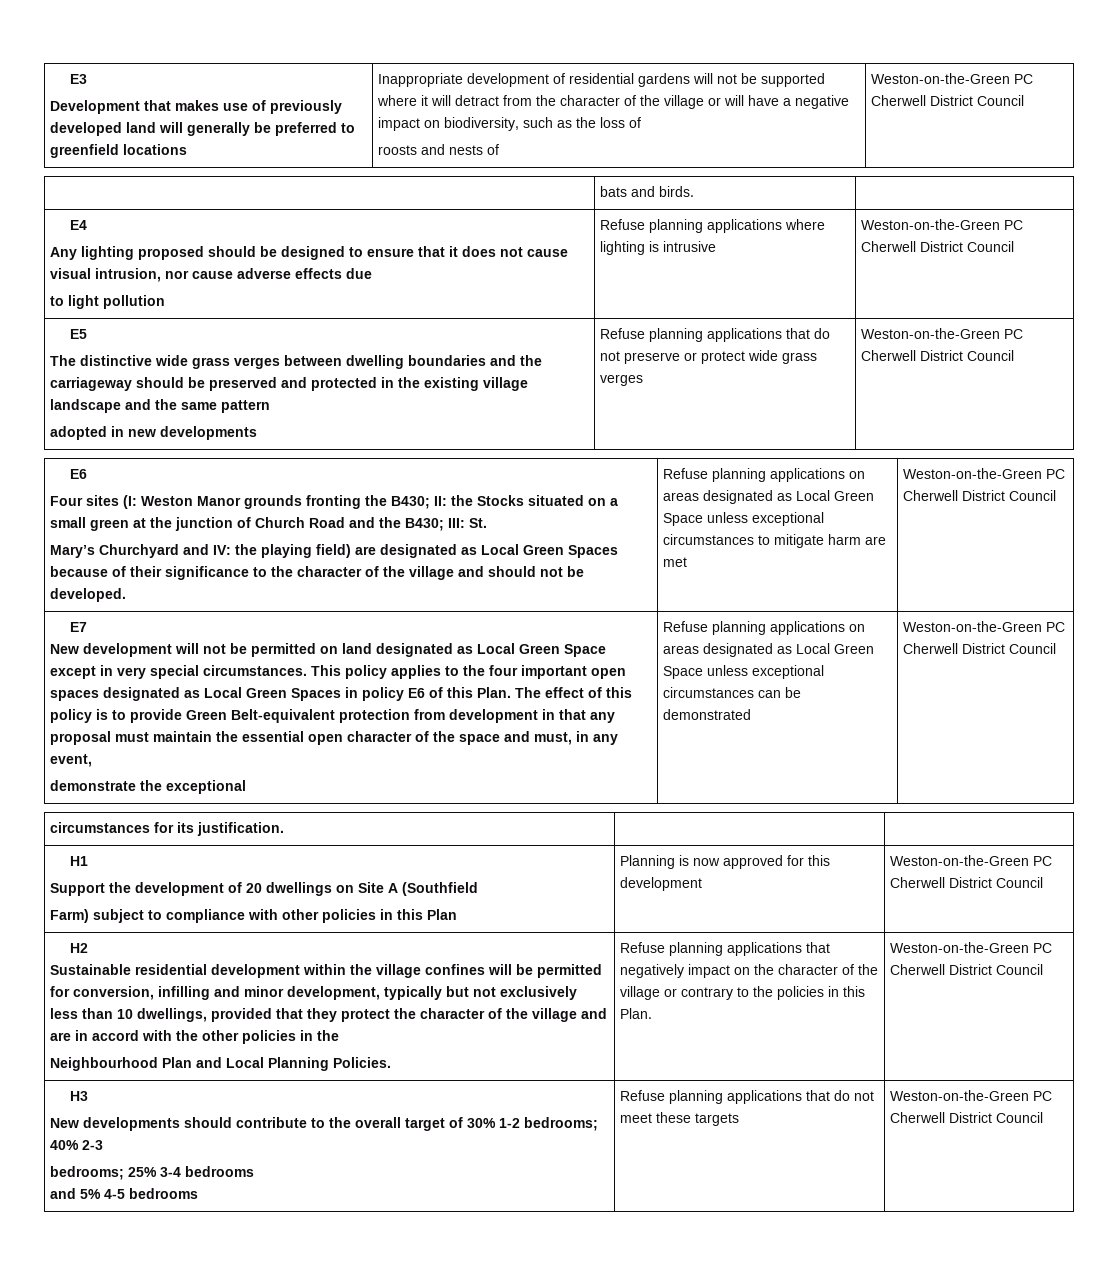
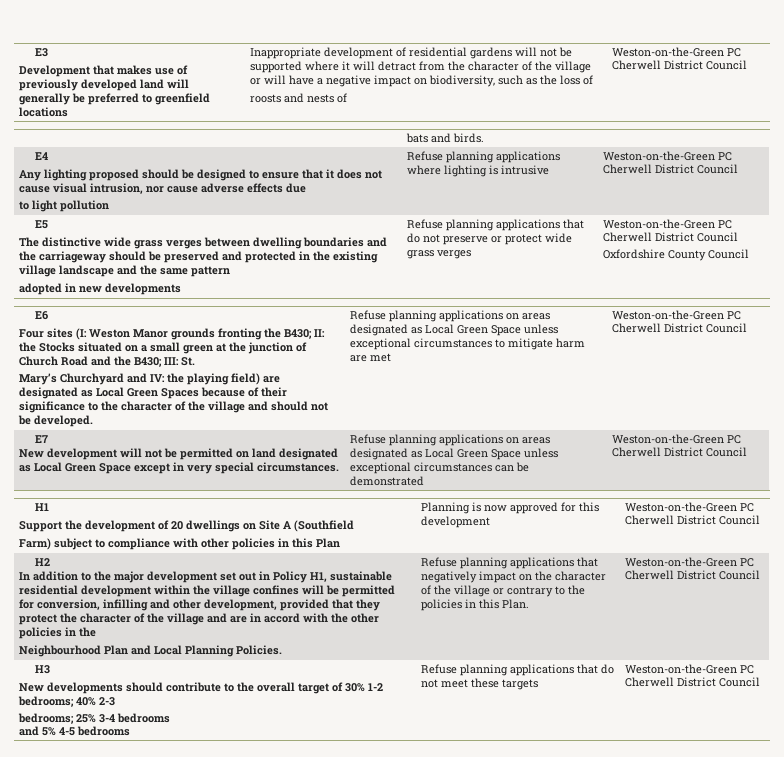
(1015, 355) none -> [603,249,750,261] // Oxfordshire County Council
[311,665,627,679] [50,687,633,701] [50,709,616,723] [50,731,619,745] [50,754,93,767] [50,780,247,794] This policy applies to the four important open spaces designated as Local Green Spaces in policy E6 of this Plan. The effect of this policy is to provide Green Belt-equivalent protection from development in that any proposal must maintain the essential open character of the space and must, in any event, // demonstrate the exceptional -> (340, 467) none
[50,822,285,836] // circumstances for its justification. | | -> (748, 452) none
[50,964,132,975] Sustainable -> [19,571,393,583] In addition to the major development set out in Policy H1, sustainable
[244,986,578,1000] [50,1008,208,1022] minor development, typically but not exclusively less than 10 dwellings, -> [173,599,278,611] other development,

